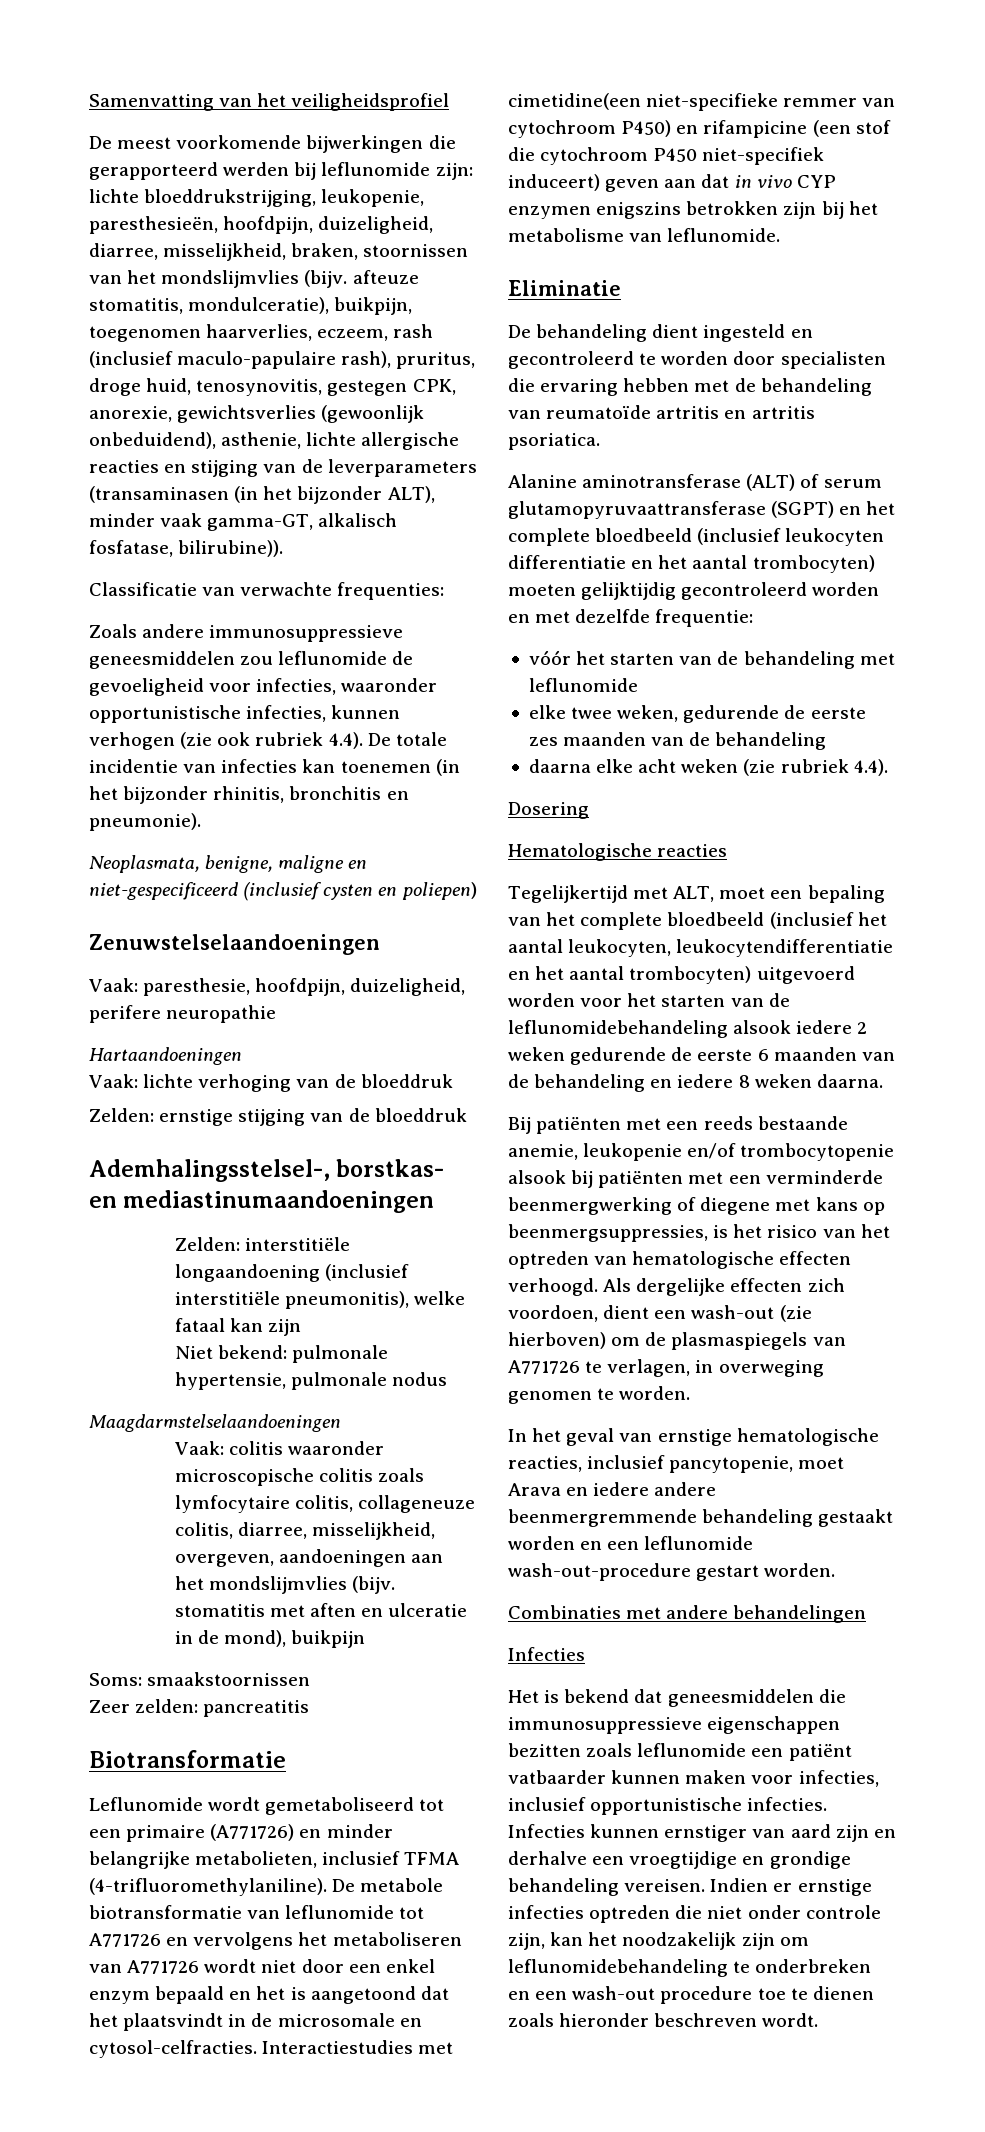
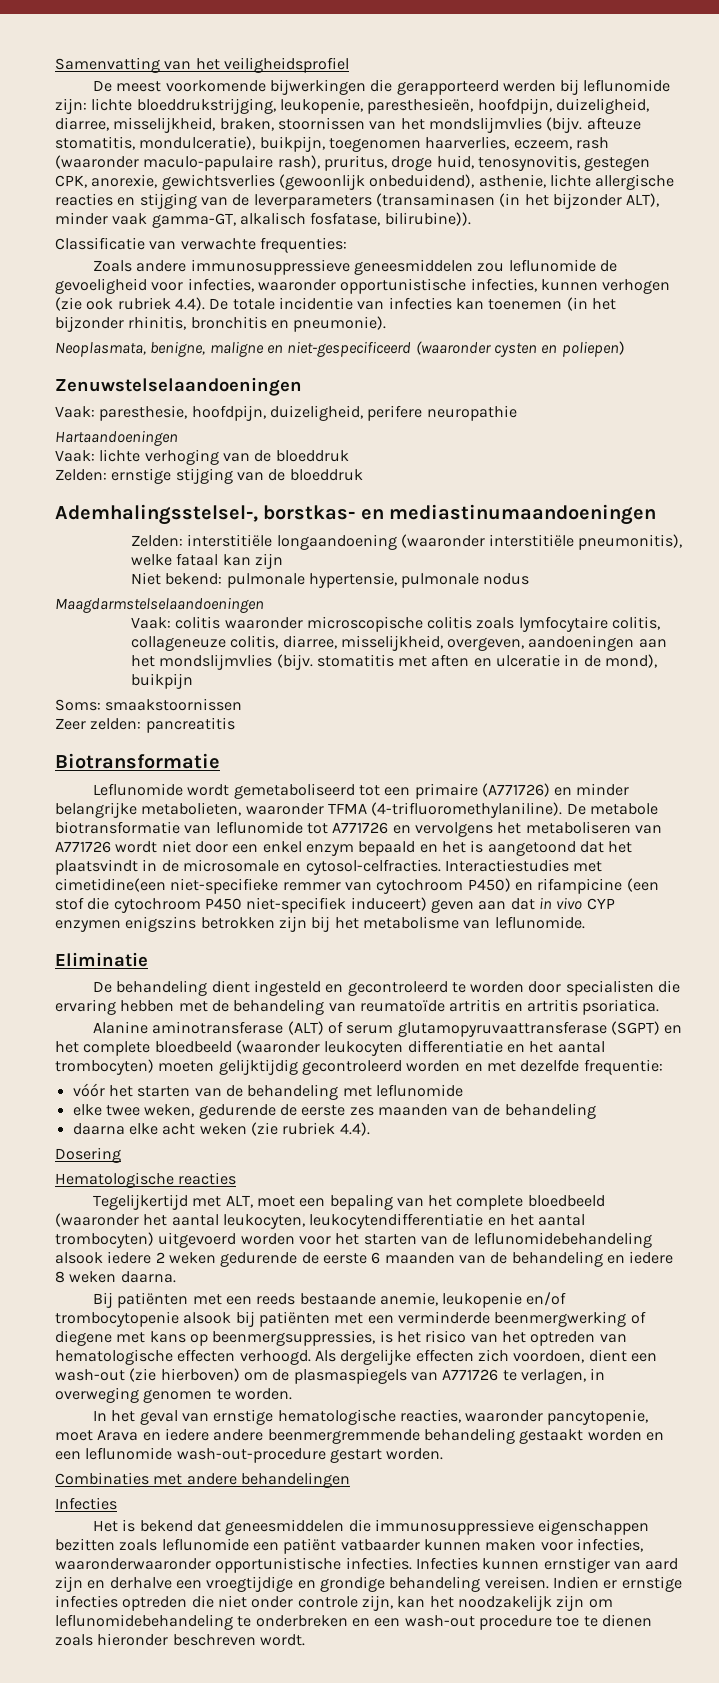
[89,351,173,368] (inclusief -> [55,155,139,169] (waaronder
[243,882,322,901] (inclusief -> [415,341,491,355] (waaronder
[324,1264,409,1281] (inclusief -> [400,534,485,548] (waaronder
[322,1851,401,1865] inclusief -> [245,803,324,815] waaronder
[697,528,782,545] (inclusief -> [235,1040,320,1054] (waaronder
[769,912,854,929] (inclusief -> [55,1213,139,1227] (waaronder
[587,1455,666,1469] inclusief -> [465,1410,544,1422] waaronder
[508,1797,586,1811] inclusief -> [55,1558,211,1570] waaronderwaaronder

